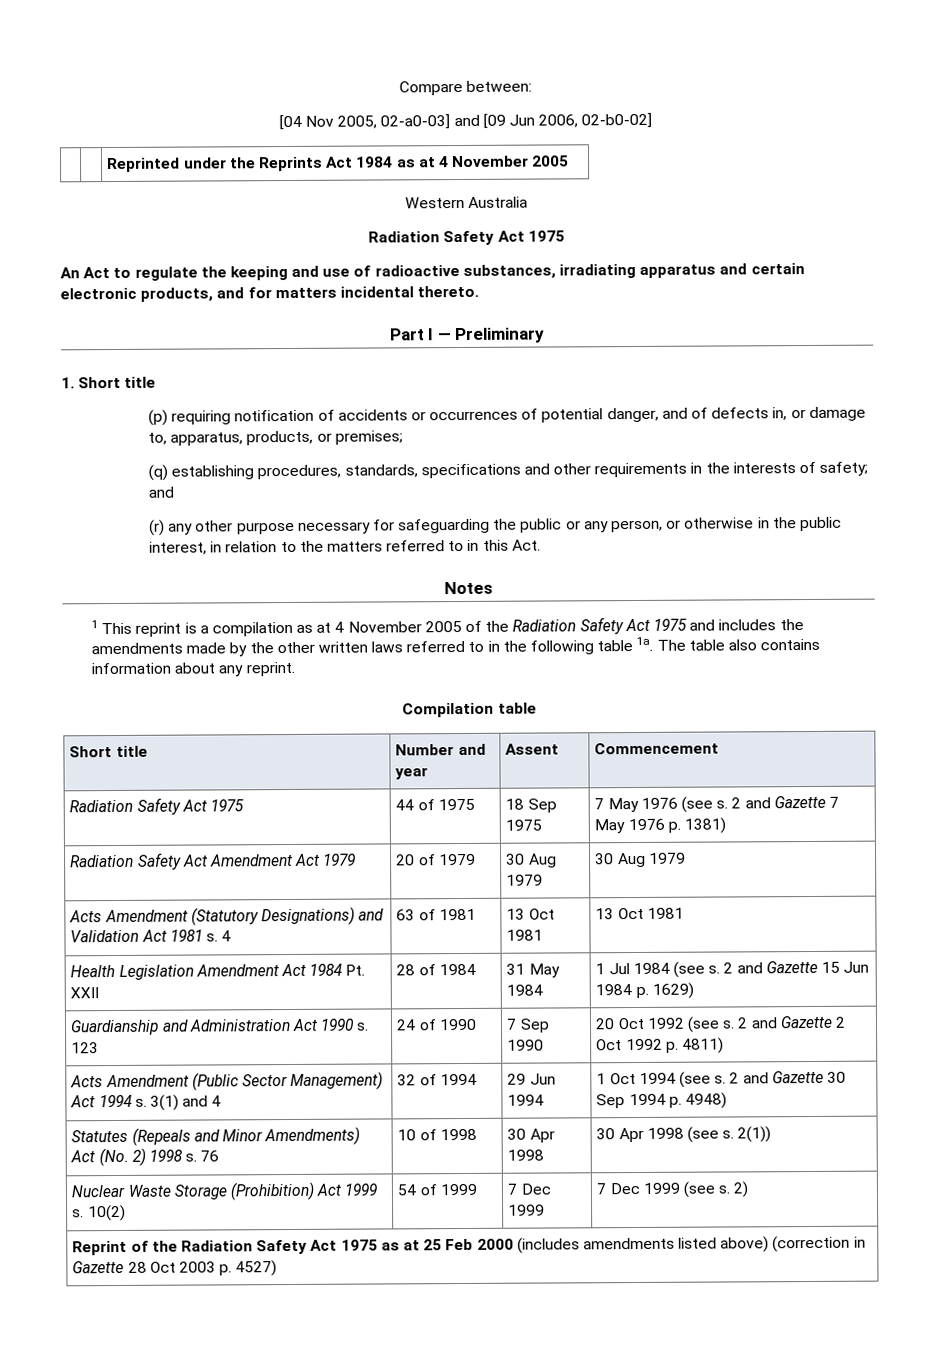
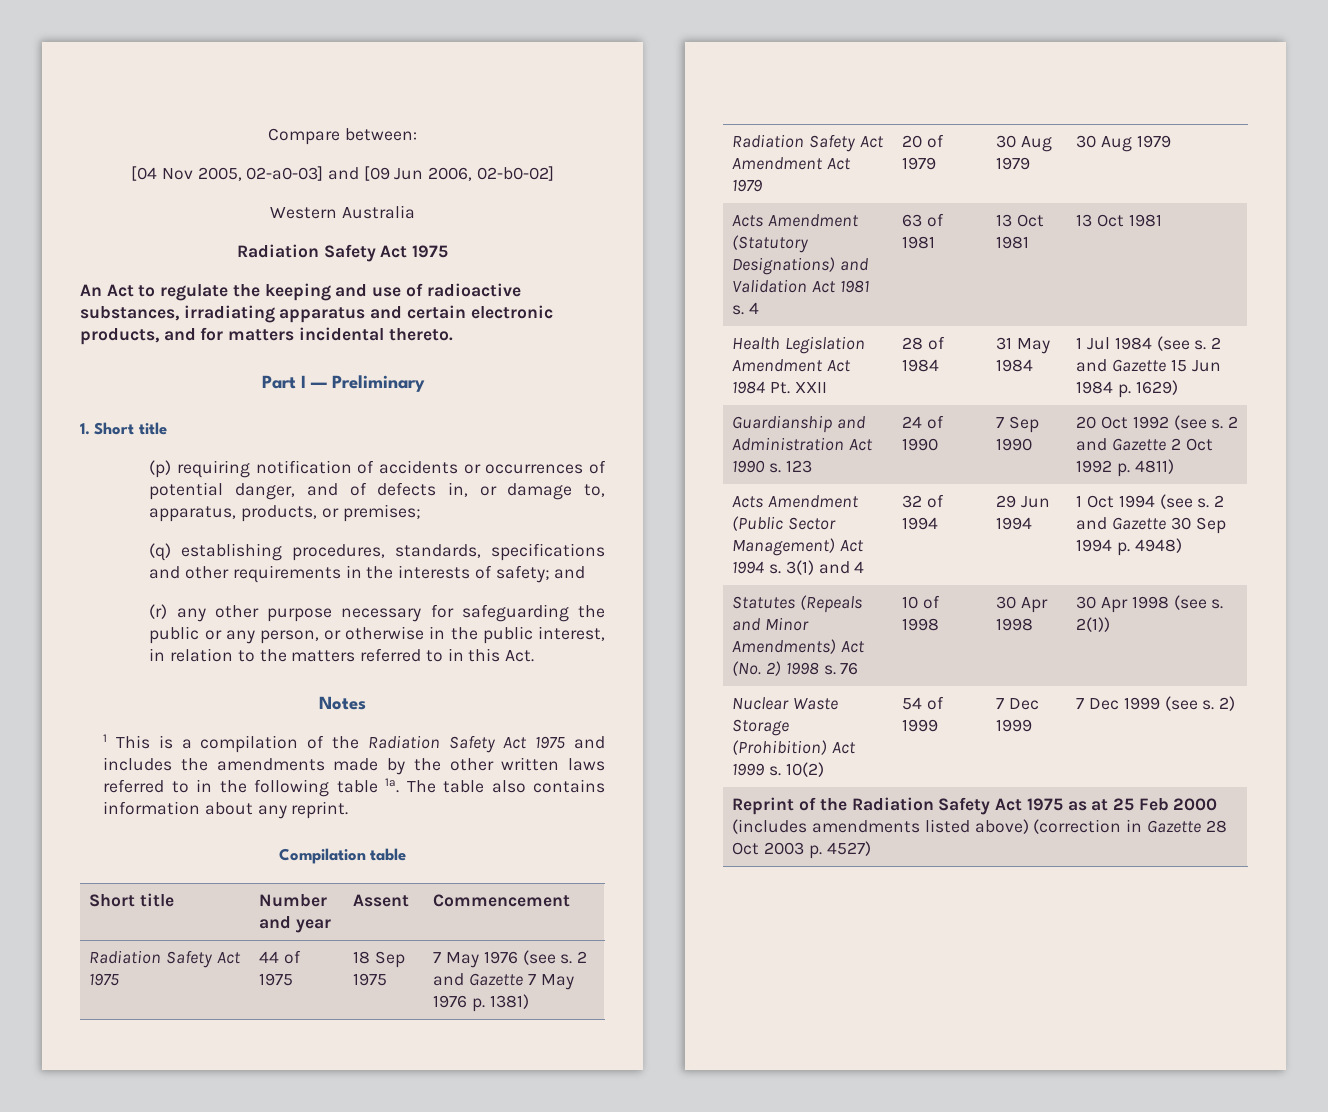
[106,155,570,173] // | | Reprinted under the Reprints Act 1984 as at 4 November 2005 -> (554, 173) none
[135,622,182,637] reprint -> (150, 742) none
[296,621,462,633] as at 4 November 2005 -> (299, 744) none

